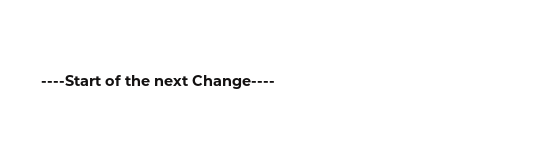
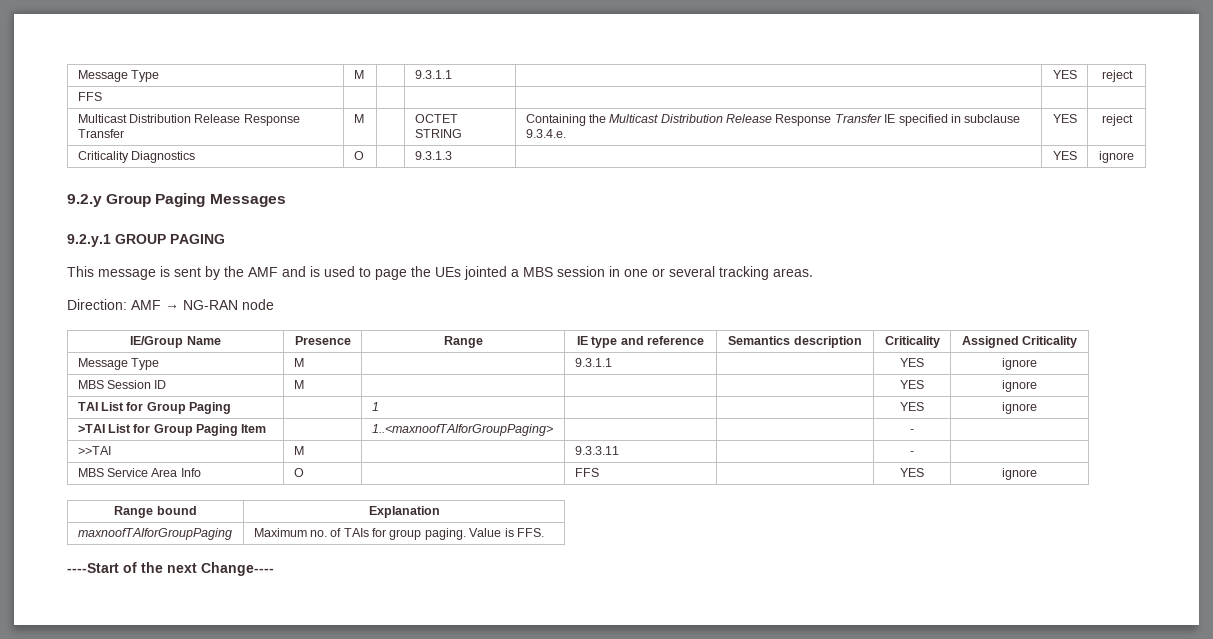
(41, 80) none -> [77,70,159,82] [353,70,364,79] [414,70,452,79] [1052,70,1077,79] [1101,70,1133,82] [77,92,102,101] [77,114,300,126] [77,129,124,138] [353,114,364,123] [414,114,458,123] [414,129,462,138] [525,114,1021,126] [525,129,566,138] [1052,114,1077,123] [1101,114,1133,126] [77,151,195,163] [353,151,364,160] [414,151,452,160] [1052,151,1077,160] [1099,151,1134,163] [67,193,286,207] [67,234,225,247] [67,266,813,280] [67,299,274,310] [130,336,221,348] [294,336,351,345] [443,336,483,348] [576,336,705,348] [728,336,862,348] [884,336,940,348] [961,336,1078,348] [77,358,159,370] [293,358,304,367] [574,358,612,367] [900,358,924,367] [1002,358,1037,370] [77,380,167,389] [293,380,304,389] [900,380,924,389] [1002,380,1037,392] [77,402,232,414] [371,402,379,411] [900,402,924,411] [1002,402,1037,414] [77,424,267,436] [371,424,553,436] [910,429,914,433] [77,446,111,455] [293,446,304,455] [574,446,619,455] [910,451,914,455] [77,468,201,477] [293,468,304,477] [574,468,599,477] [900,468,924,477] [1002,468,1037,480] [114,506,197,518] [368,506,440,518] [77,528,232,540] [253,528,544,540] Message Type | M | | 9.3.1.1 | | YES | reject // FFS | | | | | | // Multicast Distribution Release Response Transfer | M | | OCTET STRING | Containing the Multicast Distribution Release Response Transfer IE specified in subclause 9.3.4.e. | YES | reject // Criticality Diagnostics | O | | 9.3.1.3 | | YES | ignore // 9.2.y Group Paging Messages // 9.2.y.1 GROUP PAGING // This message is sent by the AMF and is used to page the UEs jointed a MBS session in one or several tracking areas. // Direction: AMF → NG-RAN node // IE/Group Name | Presence | Range | IE type and reference | Semantics description | Criticality | Assigned Criticality // Message Type | M | | 9.3.1.1 | | YES | ignore // MBS Session ID | M | | | | YES | ignore // TAI List for Group Paging | | 1 | | | YES | ignore // >TAI List for Group Paging Item | | 1..<maxnoofTAIforGroupPaging> | | | - | // >>TAI | M | | 9.3.3.11 | | - | // MBS Service Area Info | O | | FFS | | YES | ignore // Range bound | Explanation // maxnoofTAIforGroupPaging | Maximum no. of TAIs for group paging. Value is FFS. //

